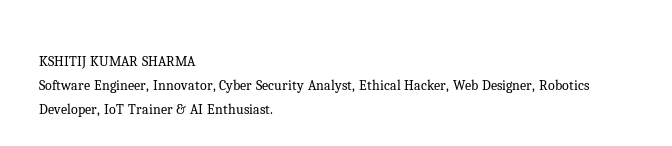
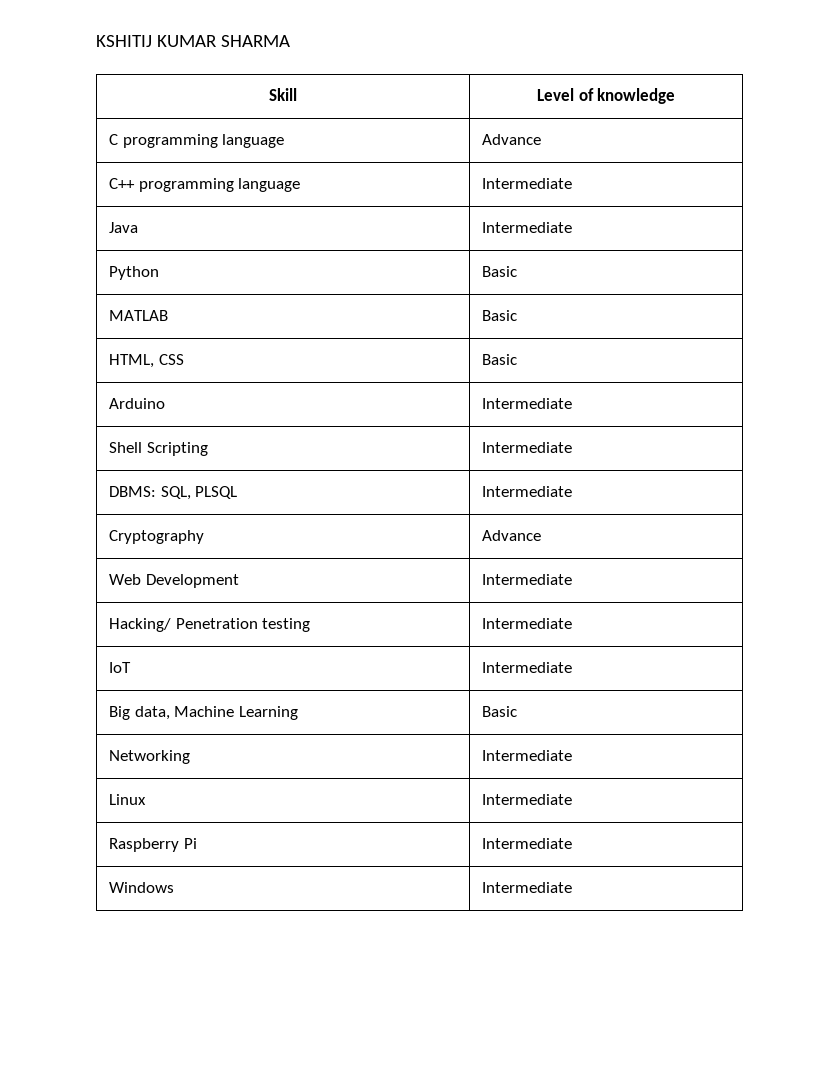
[39,79,590,93] [39,103,273,117] // Software Engineer, Innovator, Cyber Security Analyst, Ethical Hacker, Web Designer, Robotics Developer, IoT Trainer & AI Enthusiast. -> [269,88,297,101] [537,88,675,104] [109,134,285,148] [482,134,542,145] [109,178,301,192] [482,178,573,189] [109,222,139,233] [482,222,573,233] [109,266,160,280] [482,266,518,277] [109,310,169,321] [482,310,518,321] [109,354,184,368] [482,354,518,365] [109,398,166,409] [482,398,573,409] [109,442,208,456] [482,442,573,453] [109,486,238,500] [482,486,573,497] [109,530,205,544] [482,530,542,541] [109,574,239,588] [482,574,573,585] [109,618,311,632] [482,618,573,629] [109,662,132,673] [482,662,573,673] [109,706,298,720] [482,706,518,717] [109,750,191,764] [482,750,573,761] [109,794,147,805] [482,794,573,805] [109,838,197,852] [482,838,573,849] [109,882,175,893] [482,882,573,893] // Skill | Level of knowledge // C programming language | Advance // C++ programming language | Intermediate // Java | Intermediate // Python | Basic // MATLAB | Basic // HTML, CSS | Basic // Arduino | Intermediate // Shell Scripting | Intermediate // DBMS: SQL, PLSQL | Intermediate // Cryptography | Advance // Web Development | Intermediate // Hacking/ Penetration testing | Intermediate // IoT | Intermediate // Big data, Machine Learning | Basic // Networking | Intermediate // Linux | Intermediate // Raspberry Pi | Intermediate // Windows | Intermediate

